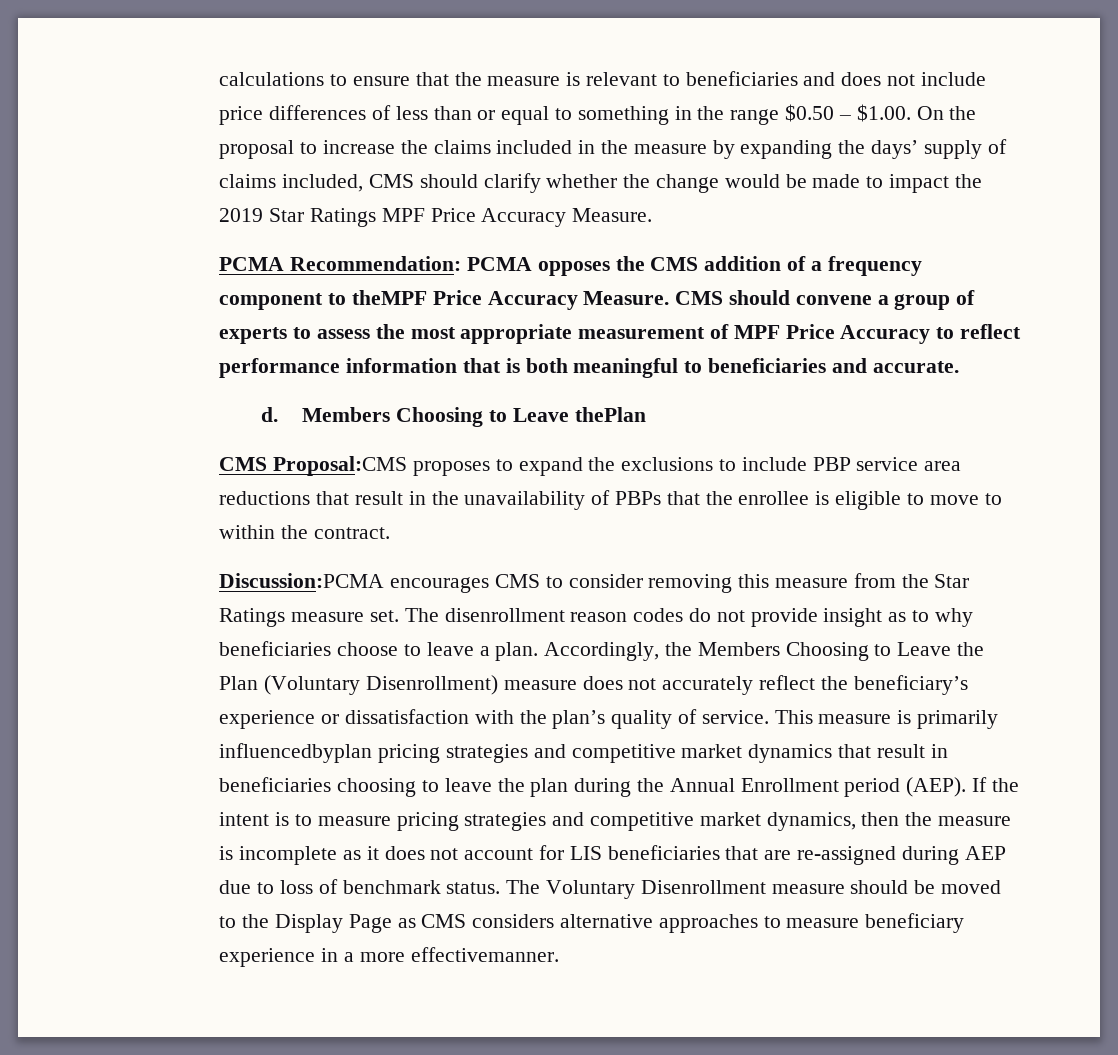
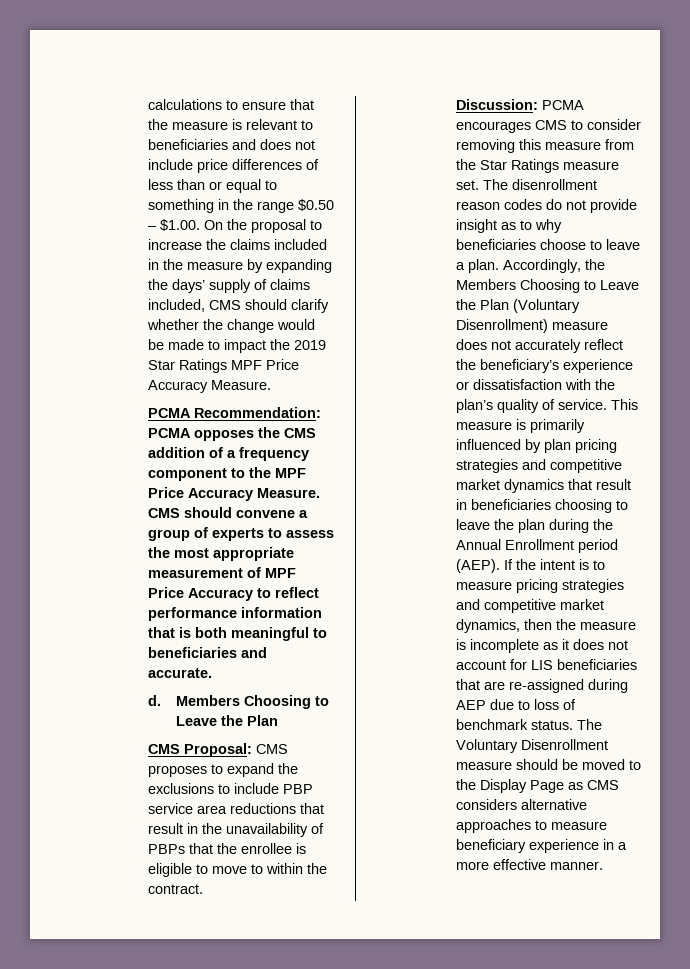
[352,290,428,305] theMPF -> [248,467,306,478] the MPF
[574,407,646,422] [219,456,408,476] thePlan // CMS Proposal:CMS -> [220,715,278,726] [147,743,288,757] the Plan // CMS Proposal: CMS
[219,573,385,588] Discussion:PCMA -> [455,99,584,110] Discussion: PCMA
[219,743,373,763] influencedbyplan -> [455,439,571,453] influenced by plan
[410,947,559,962] effectivemanner. -> [492,859,603,870] effective manner.

